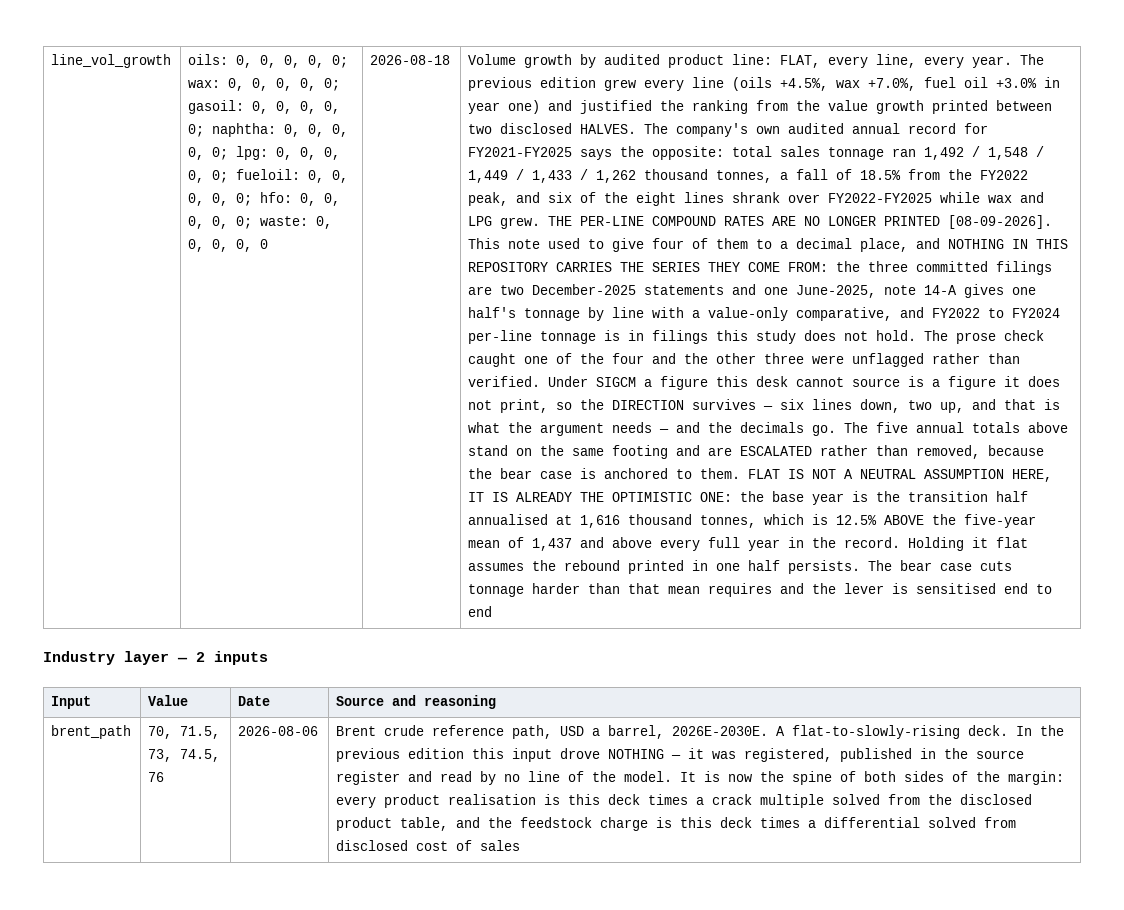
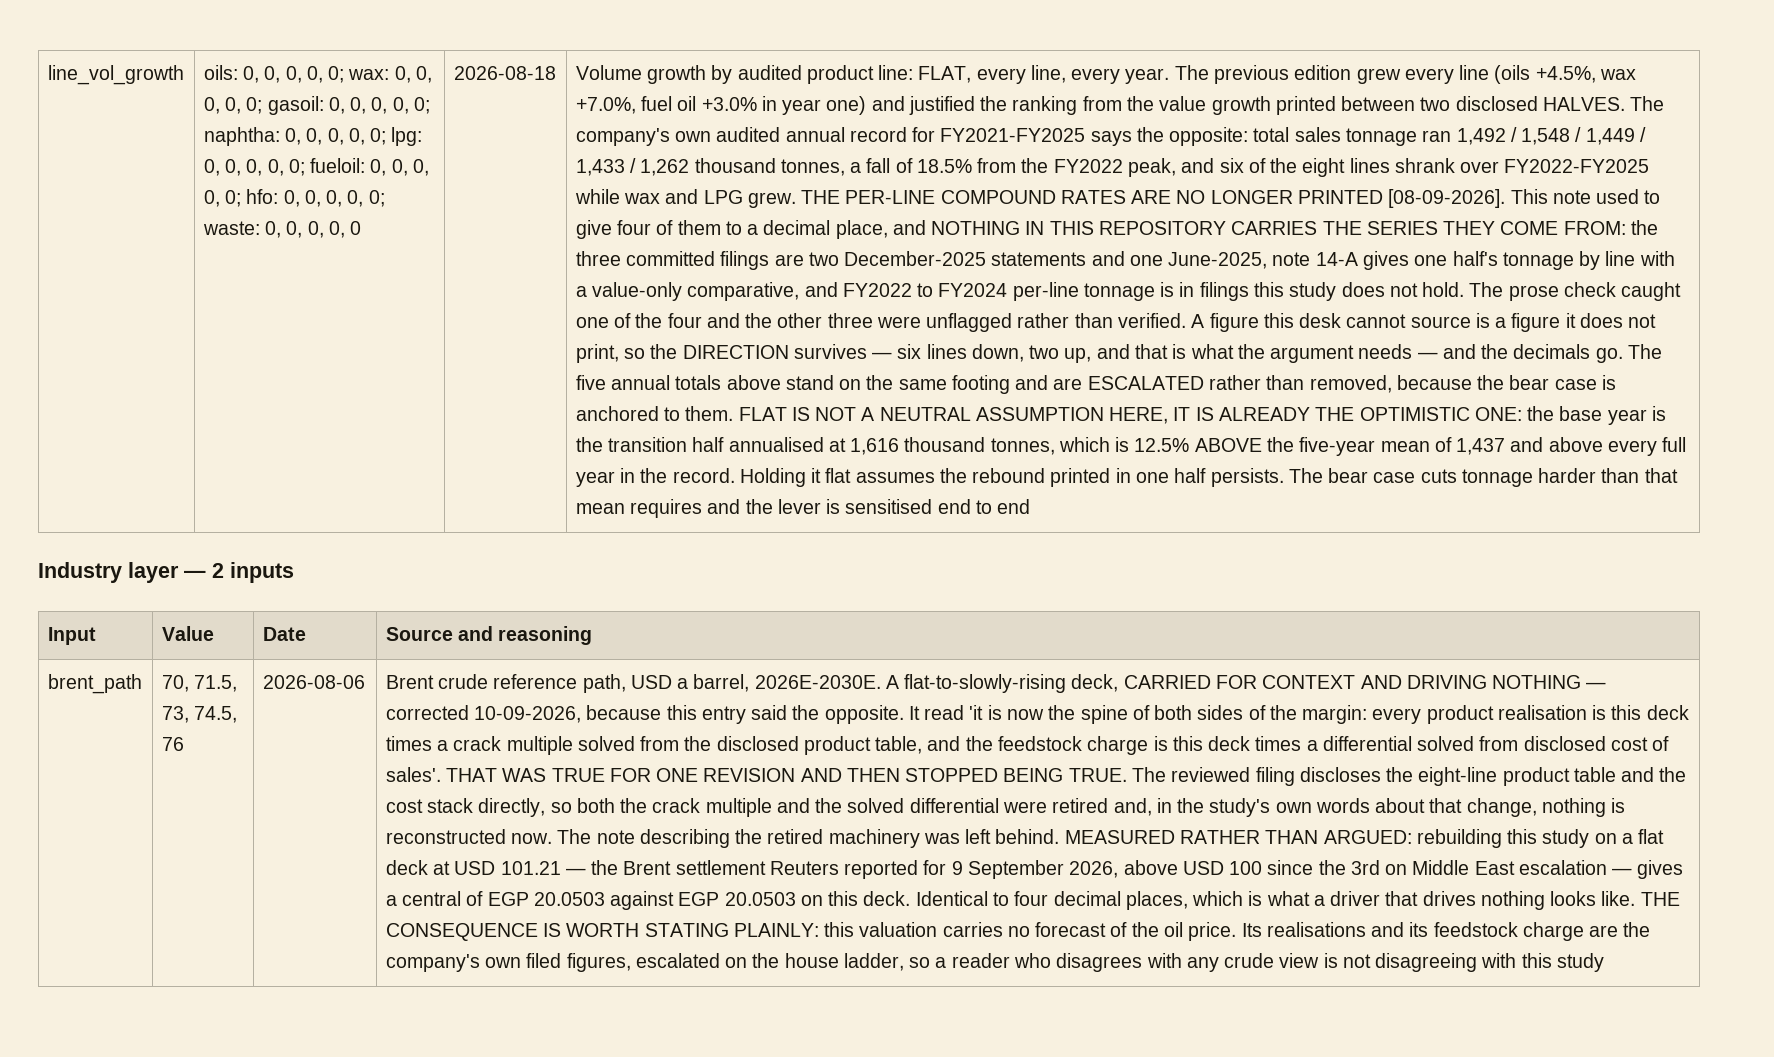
[548,376,653,387] Under SIGCM a -> [1191,314,1205,328] A
[968,725,1065,736] [336,748,1025,762] [336,771,697,785] deck. In the previous edition this input drove NOTHING — it was registered, published in the source register and read by no line of the model. It -> [1071,674,1607,692] [385,705,984,724] deck, CARRIED FOR CONTEXT AND DRIVING NOTHING — corrected 10-09-2026, because this entry said the opposite. It read 'it
[480,840,521,851] sales -> [385,767,1687,786] [385,798,1626,817] [385,829,1665,848] [385,860,1684,879] [385,891,1680,910] [385,922,1651,941] [385,953,1604,972] sales'. THAT WAS TRUE FOR ONE REVISION AND THEN STOPPED BEING TRUE. The reviewed filing discloses the eight-line product table and the cost stack directly, so both the crack multiple and the solved differential were retired and, in the study's own words about that change, nothing is reconstructed now. The note describing the retired machinery was left behind. MEASURED RATHER THAN ARGUED: rebuilding this study on a flat deck at USD 101.21 — the Brent settlement Reuters reported for 9 September 2026, above USD 100 since the 3rd on Middle East escalation — gives a central of EGP 20.0503 against EGP 20.0503 on this deck. Identical to four decimal places, which is what a driver that drives nothing looks like. THE CONSEQUENCE IS WORTH STATING PLAINLY: this valuation carries no forecast of the oil price. Its realisations and its feedstock charge are the company's own filed figures, escalated on the house ladder, so a reader who disagrees with any crude view is not disagreeing with this study

